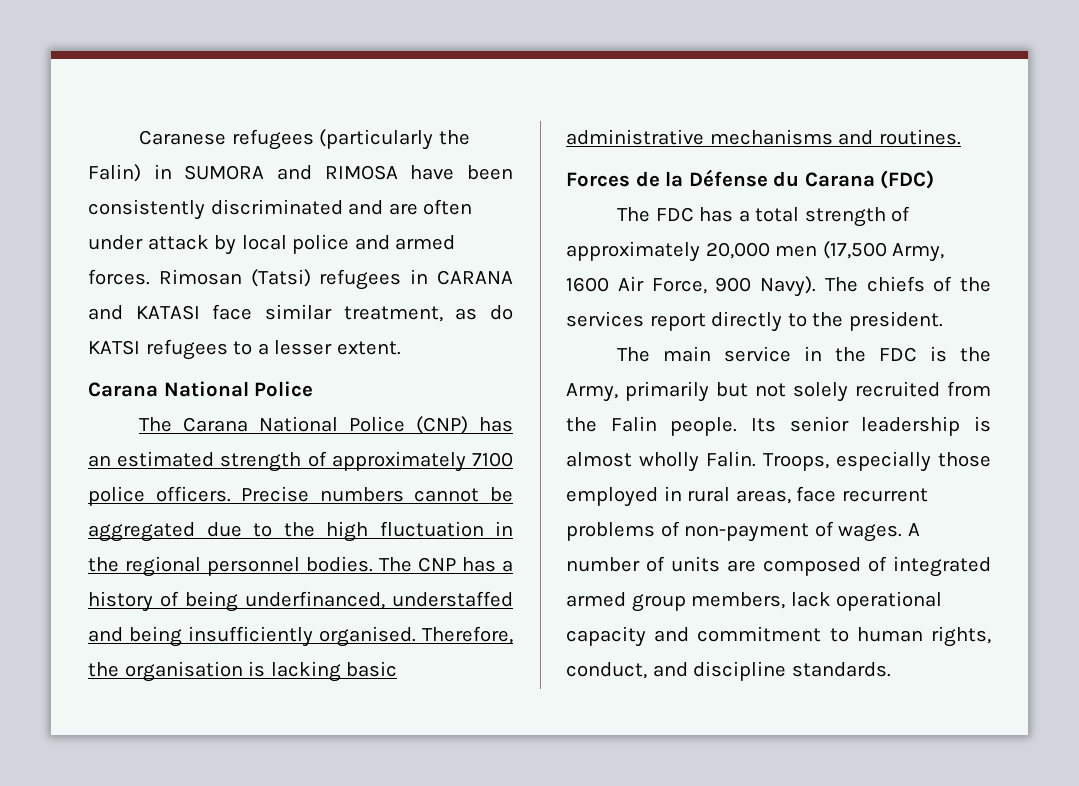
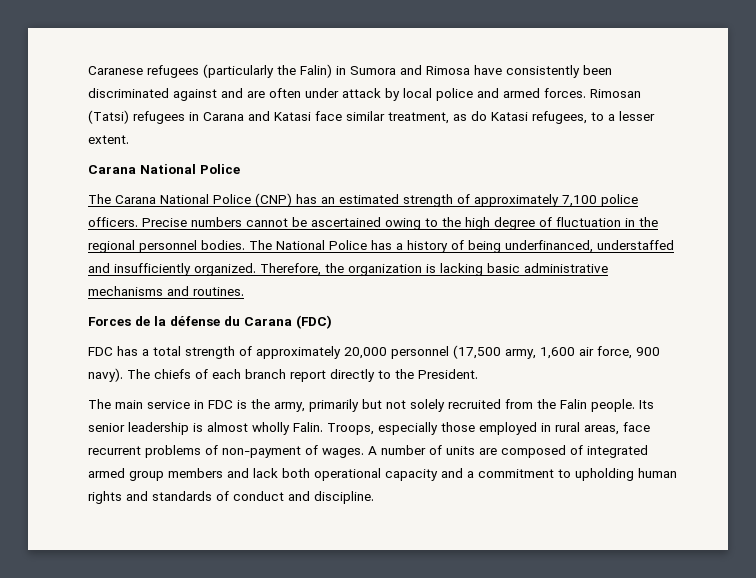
[184,165,513,180] [88,199,343,220] SUMORA and RIMOSA have been consistently discriminated -> [350,65,612,78] [88,88,217,101] Sumora and Rimosa have consistently been discriminated against
[437,270,513,285] [88,305,200,320] CARANA and KATASI -> [203,111,311,121] Carana and Katasi
[88,339,228,360] KATSI refugees -> [491,111,587,124] Katasi refugees,
[471,452,513,467] 7100 -> [562,195,597,207] 7,100
[88,522,242,542] aggregated due -> [311,217,421,230] ascertained owing
(368, 531) none -> [494,217,552,230] degree of
[418,557,456,572] CNP -> [276,240,367,250] National Police
[129,626,416,647] being insufficiently organised. -> [114,263,256,276] insufficiently organized.
[124,661,243,682] organisation -> [348,264,422,276] organization
[688,169,768,187] Défense -> [170,316,220,326] défense
[617,207,651,222] The -> (332, 322) none
[775,241,945,262] [566,276,816,297] men (17,500 Army, 1600 Air Force, 900 Navy). -> [391,345,660,359] [88,368,123,382] personnel (17,500 army, 1,600 air force, 900 navy).
[960,277,991,292] [566,311,644,327] the services -> [212,369,286,379] each branch
[848,311,943,331] president. -> [418,369,478,379] President.
[835,347,867,362] the -> (204, 404) none
[566,383,618,402] Army, -> [274,402,305,412] army,
[691,592,831,609] members, lack -> [168,468,310,478] members and lack both
(690, 634) none -> [467,471,474,478] a
[856,626,991,647] [566,661,891,681] human rights, conduct, and discipline standards. -> [575,468,677,481] [88,491,374,504] upholding human rights and standards of conduct and discipline.

